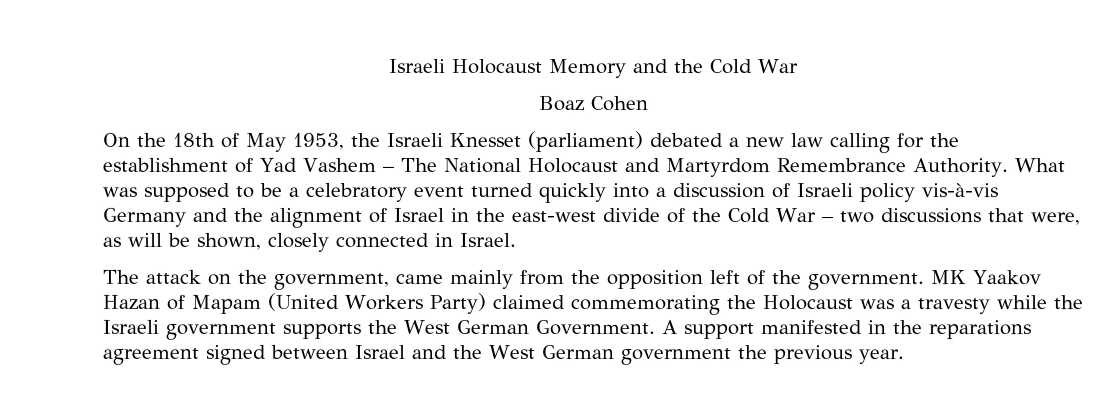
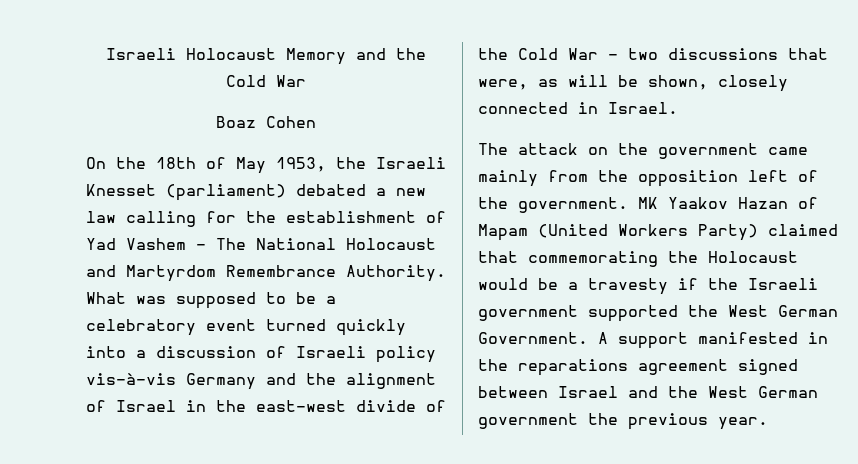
[273,272,389,290] government, -> [658,143,758,159] government
(565, 302) none -> [478,251,518,263] that
[858,299,894,310] was -> [478,278,558,290] would be
[995,295,1047,310] while -> [678,278,698,290] if
[282,322,361,339] supports -> [588,305,678,322] supported

